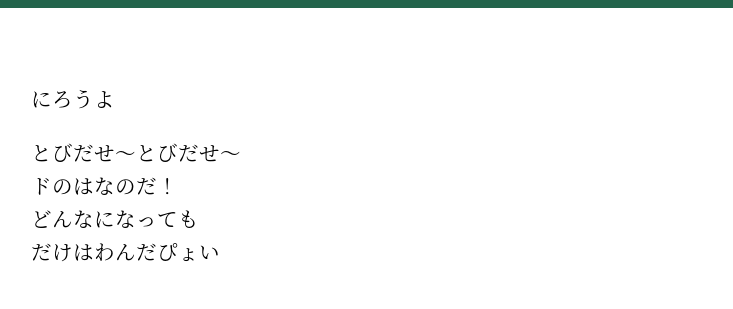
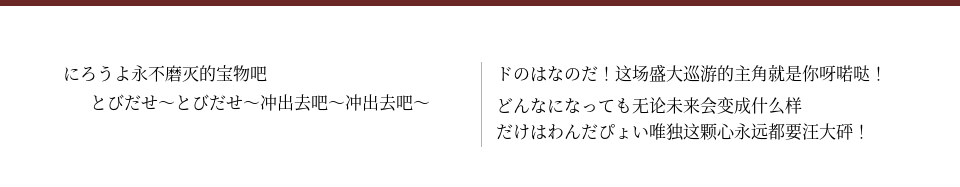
(115, 99) none -> [131,65,267,82] 永不磨灭的宝物吧
(241, 156) none -> [260,94,431,112] 冲出去吧～冲出去吧～
(178, 186) none -> [615,64,887,83] 这场盛大巡游的主角就是你呀喏哒！
(199, 219) none -> [632,97,802,115] 无论未来会变成什么样
(220, 252) none -> [649,123,870,141] 唯独这颗心永远都要汪大砰！

